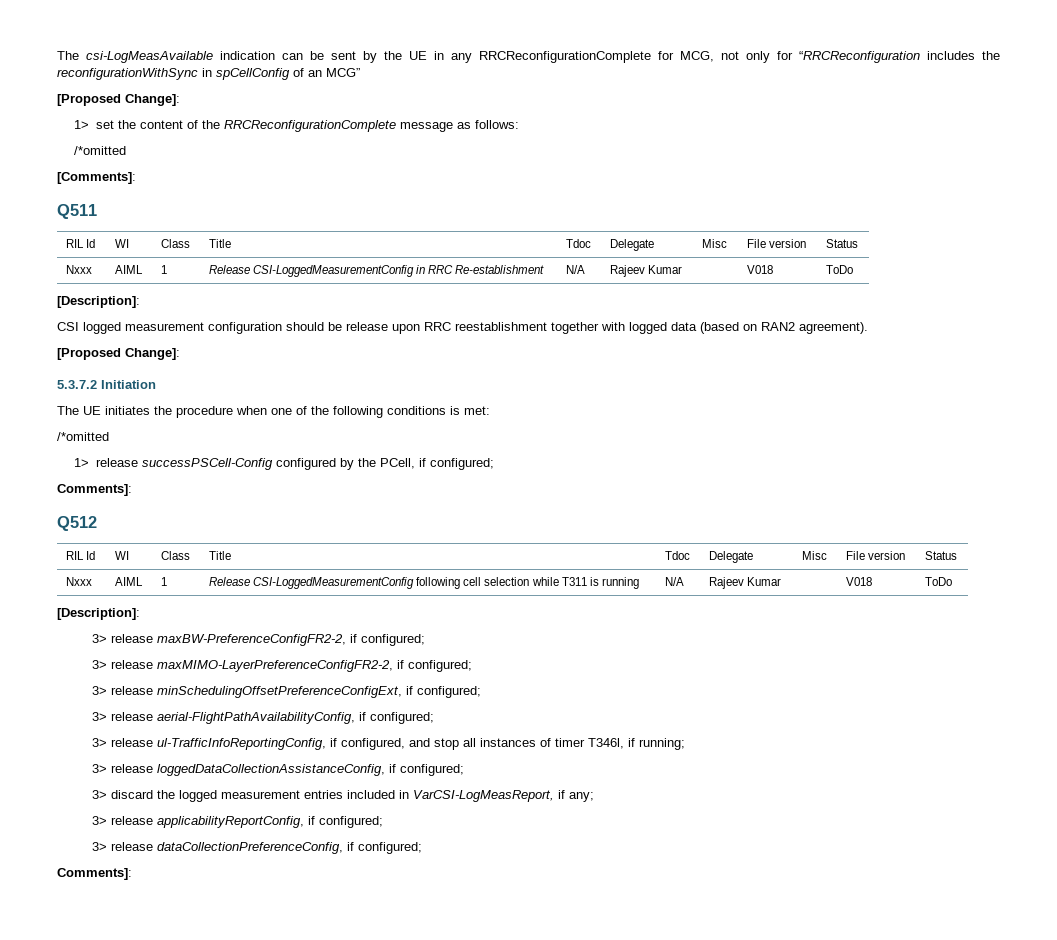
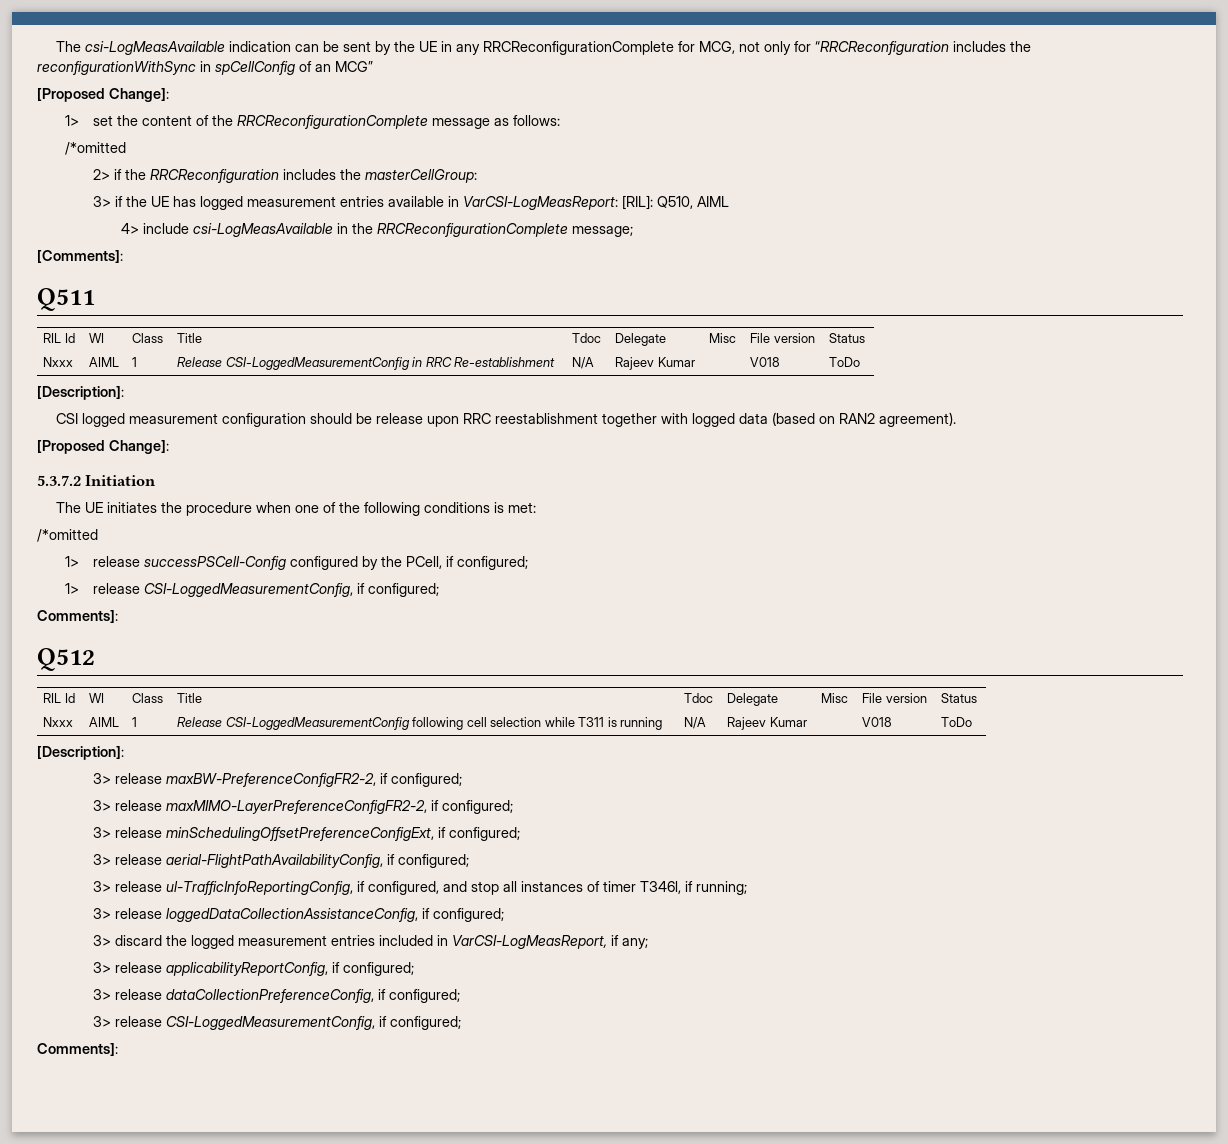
(127, 150) none -> [92,169,477,183] [92,195,729,210] [120,223,633,237] // 2> if the RRCReconfiguration includes the masterCellGroup: // 3> if the UE has logged measurement entries available in VarCSI-LogMeasReport: [RIL]: Q510, AIML // 4> include csi-LogMeasAvailable in the RRCReconfigurationComplete message;
(494, 464) none -> [64,583,439,597] // 1> release CSI-LoggedMeasurementConfig, if configured;
(422, 848) none -> [92,1016,461,1030] // 3> release CSI-LoggedMeasurementConfig, if configured;

